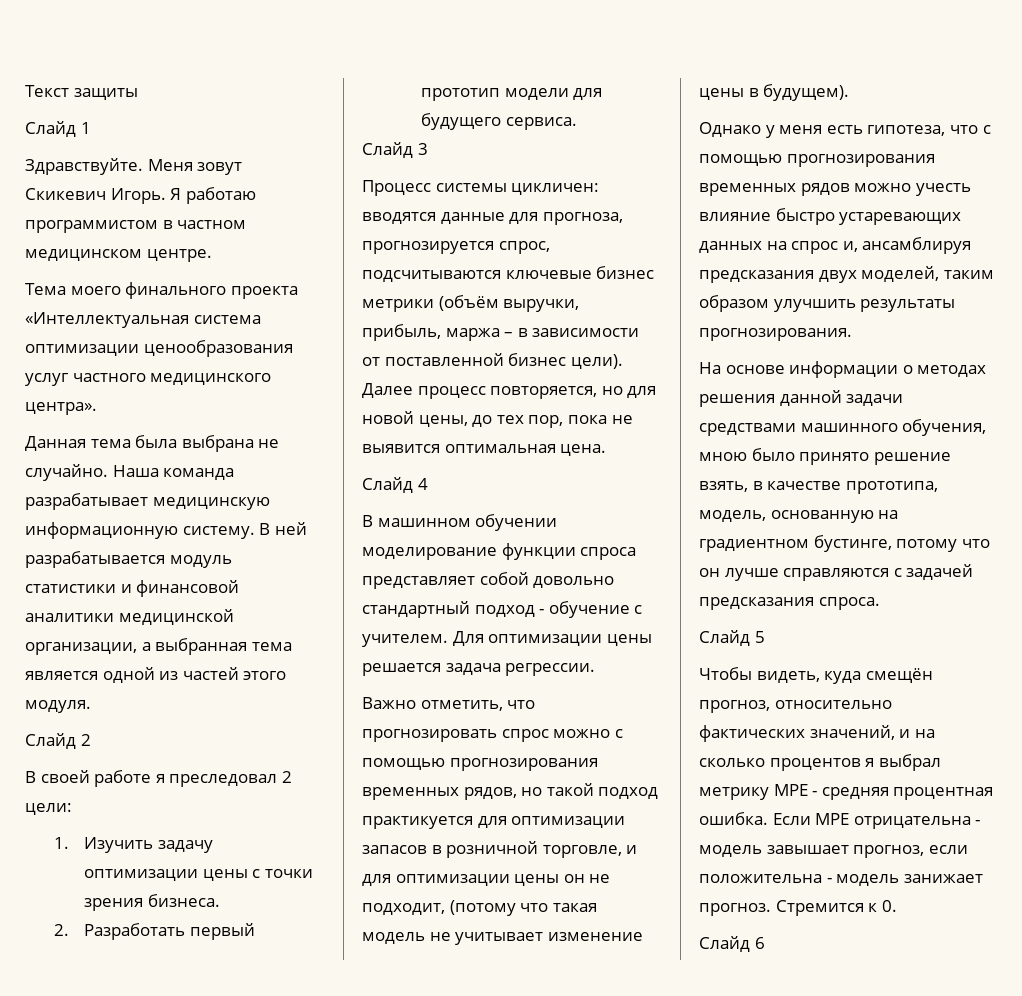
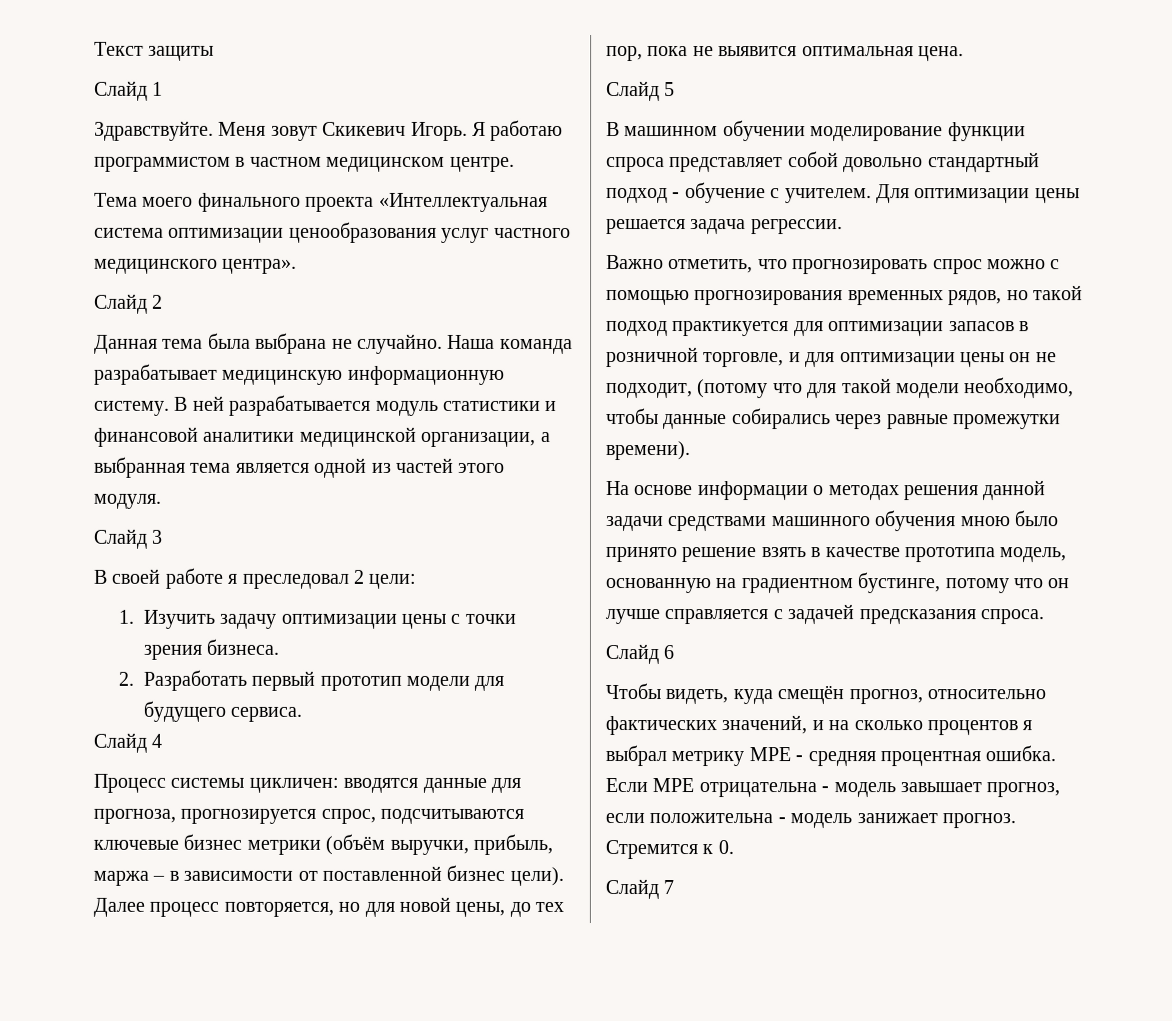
(97, 408) none -> [94,293,164,314] // Слайд 2
[80,734,91,746] 2 -> [151,529,163,544] 3
[417,143,428,155] 3 -> [151,733,163,748] 4
[417,478,428,490] 4 -> [664,82,676,97] 5
[552,903,597,912] [362,932,643,945] [699,84,850,101] [699,122,991,138] [699,154,935,167] [699,183,971,196] [699,208,962,225] [699,237,972,254] [699,266,994,283] [699,295,956,312] [699,328,852,341] такая модель не учитывает изменение цены в будущем). // Однако у меня есть гипотеза, что с помощью прогнозирования временных рядов можно учесть влияние быстро устаревающих данных на спрос и, ансамблируя предсказания двух моделей, таким образом улучшить результаты прогнозирования. -> [807,377,1075,399] [606,408,1061,430] [606,441,691,461] для такой модели необходимо, чтобы данные собирались через равные промежутки времени).
[902,419,987,436] обучения, -> [874,510,957,532] обучения
[699,481,748,492] взять, -> [760,547,806,558] взять
[845,481,938,494] прототипа, -> [904,547,995,563] прототипа
[783,568,890,581] справляются -> [664,609,769,625] справляется
[754,631,765,643] 5 -> [663,645,675,660] 6
[754,937,765,949] 6 -> [663,880,675,895] 7

